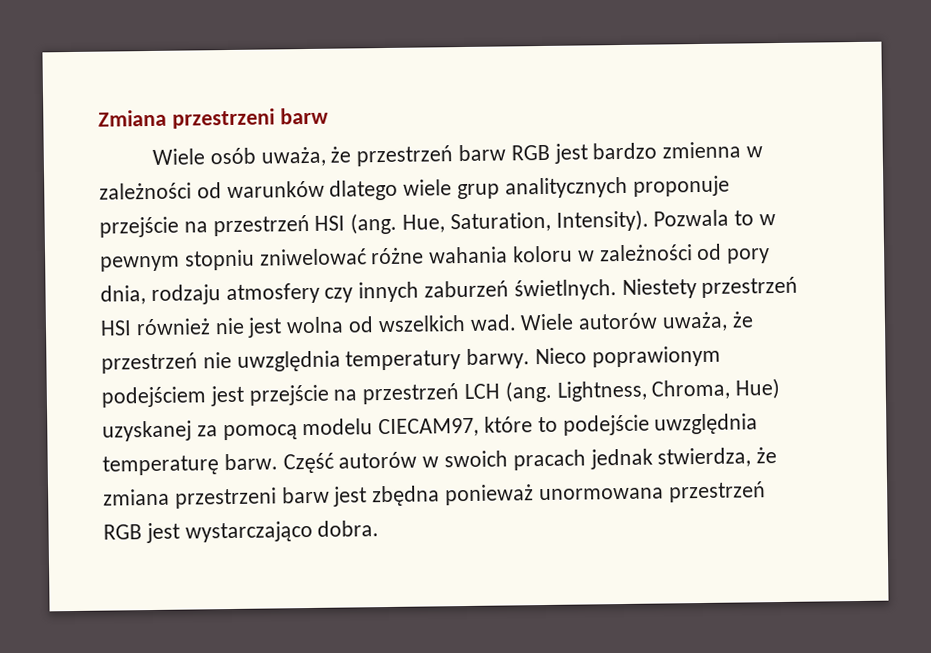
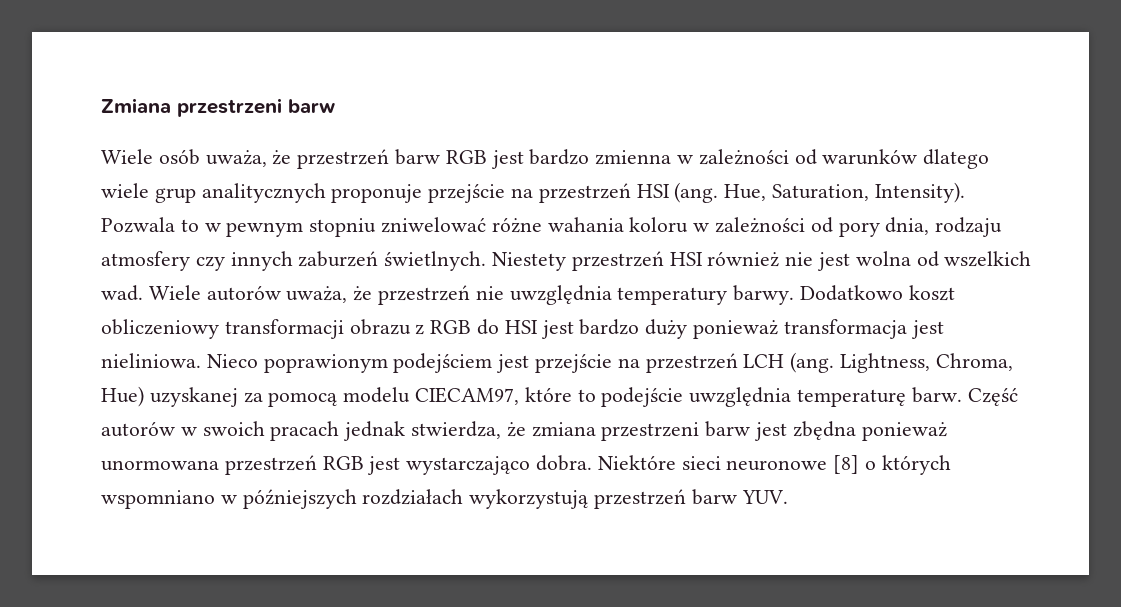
(531, 358) none -> [800,285,955,301] [101,319,944,339] [101,353,201,368] Dodatkowo koszt obliczeniowy transformacji obrazu z RGB do HSI jest bardzo duży ponieważ transformacja jest nieliniowa.
(380, 528) none -> [597,455,951,475] [101,489,788,509] Niektóre sieci neuronowe [8] o których wspomniano w późniejszych rozdziałach wykorzystują przestrzeń barw YUV.

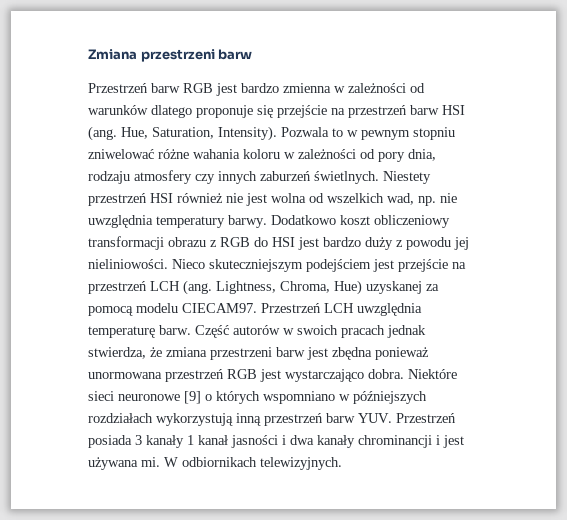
[101,149,390,169] Wiele osób uważa, że przestrzeń -> [88,83,148,93] Przestrzeń
[101,183,631,203] wiele grup analitycznych proponuje przejście na przestrzeń -> [196,105,439,118] proponuje się przejście na przestrzeń barw
[101,285,471,305] wad. Wiele autorów uważa, że przestrzeń -> [387,193,436,206] wad, np.
[693,319,944,339] [101,353,388,373] ponieważ transformacja jest nieliniowa. Nieco poprawionym -> [396,237,469,250] [88,259,303,272] z powodu jej nieliniowości. Nieco skuteczniejszym
[415,387,684,407] CIECAM97, które to podejście -> [182,303,354,313] CIECAM97. Przestrzeń LCH
[833,455,860,474] [8] -> [184,391,201,404] [9]
(589, 499) none -> [236,413,261,426] inną
(788, 497) none -> [396,413,456,423] [88,435,464,448] [88,457,342,470] Przestrzeń posiada 3 kanały 1 kanał jasności i dwa kanały chrominancji i jest używana mi. W odbiornikach telewizyjnych.

